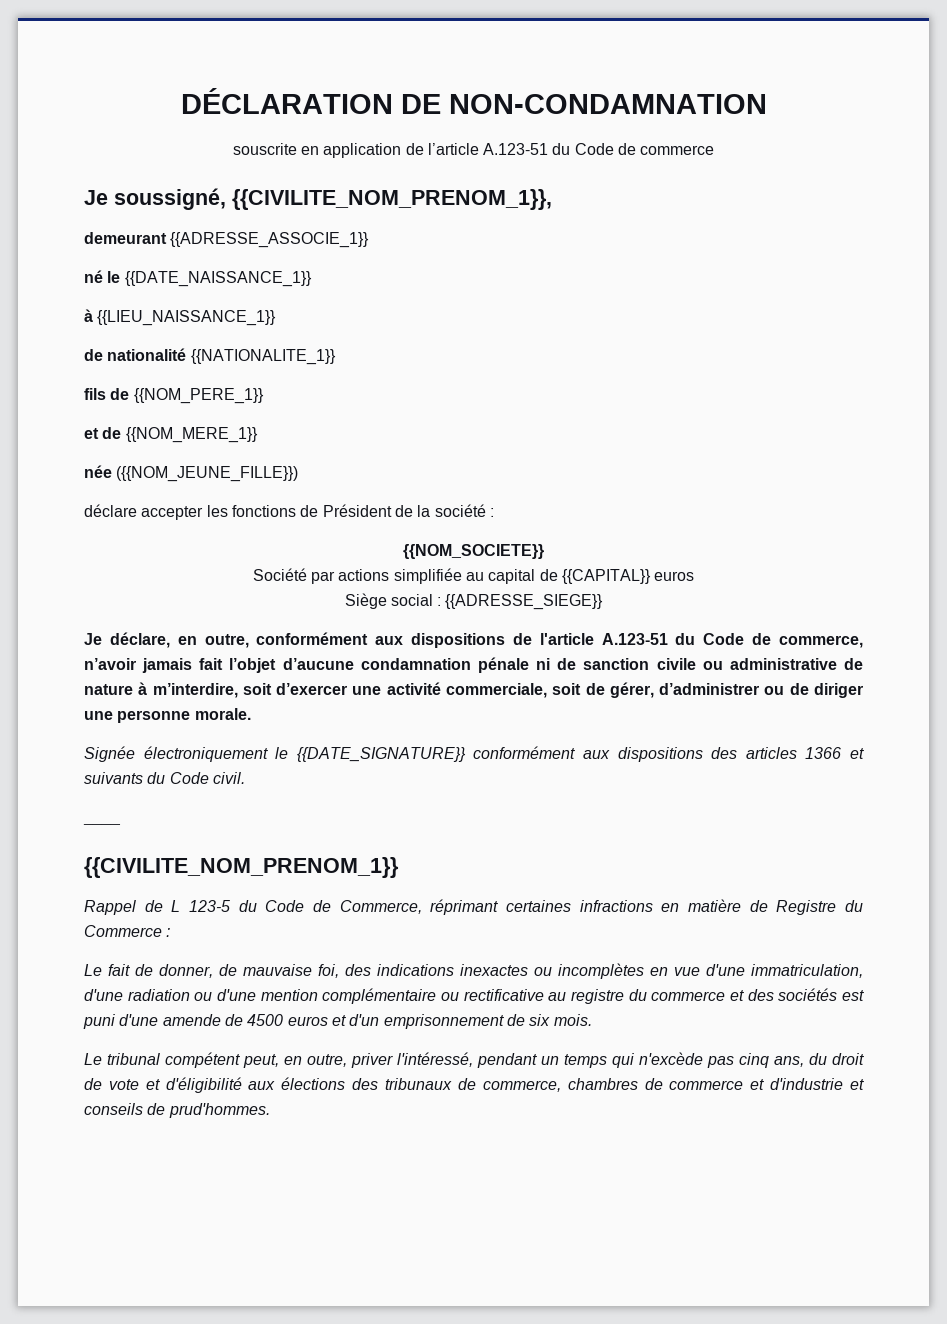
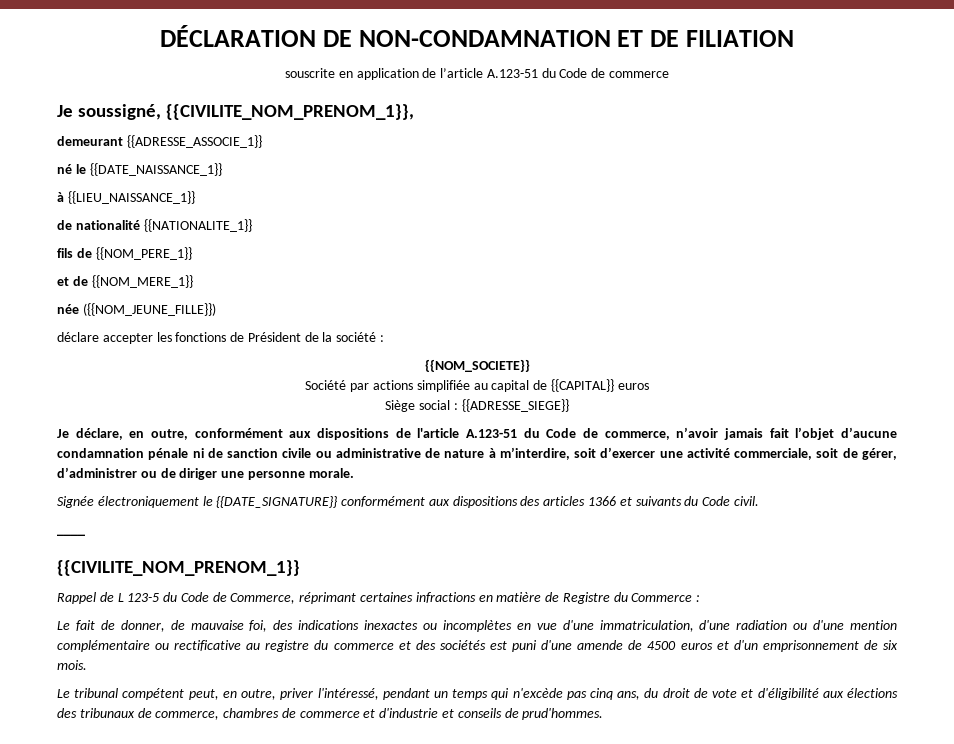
(767, 104) none -> [617,30,795,47] ET DE FILIATION

